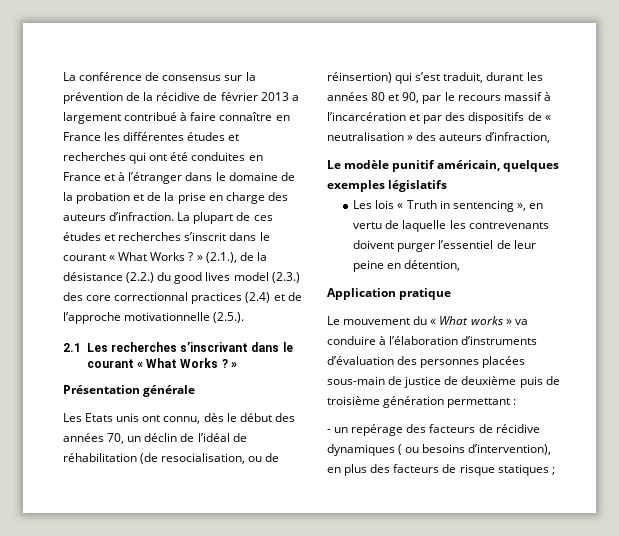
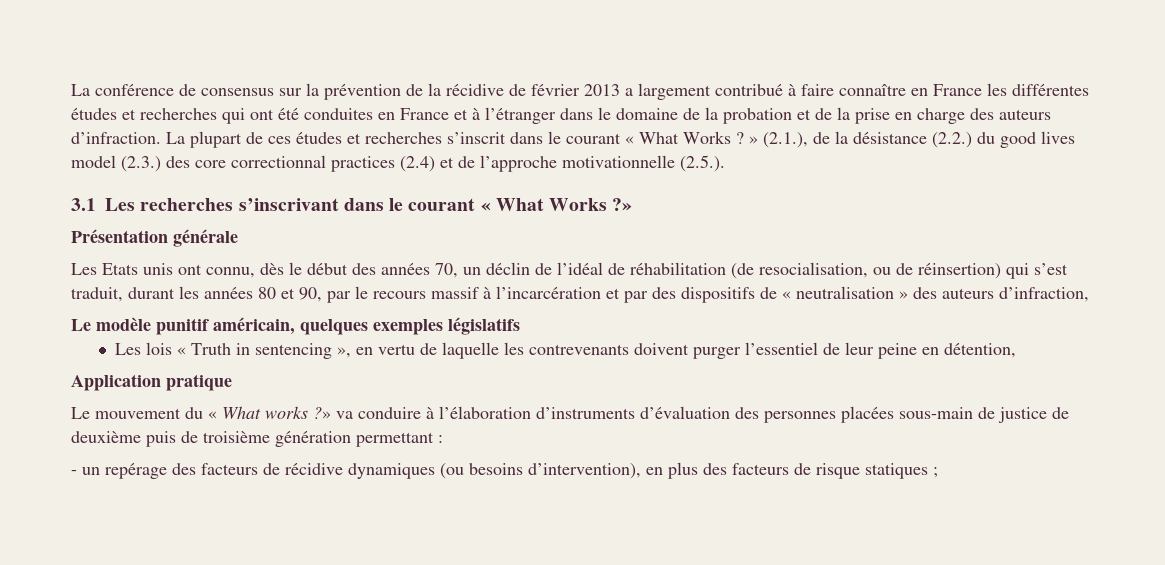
[63,343,81,352] 2.1 -> [71,198,96,211] 3.1
[221,359,237,368] ? » -> [612,198,633,211] ?»
[505,319,512,325] » -> [313,407,331,419] ?»
[398,444,420,455] ( ou -> [440,463,464,479] (ou

